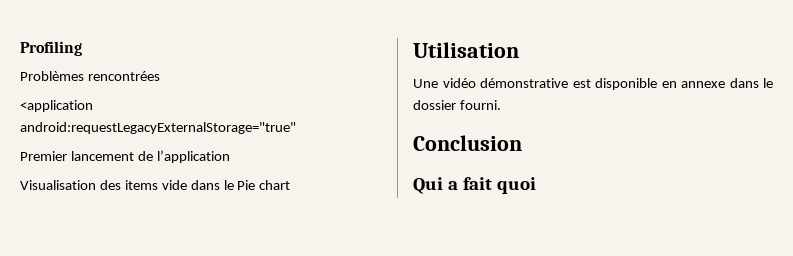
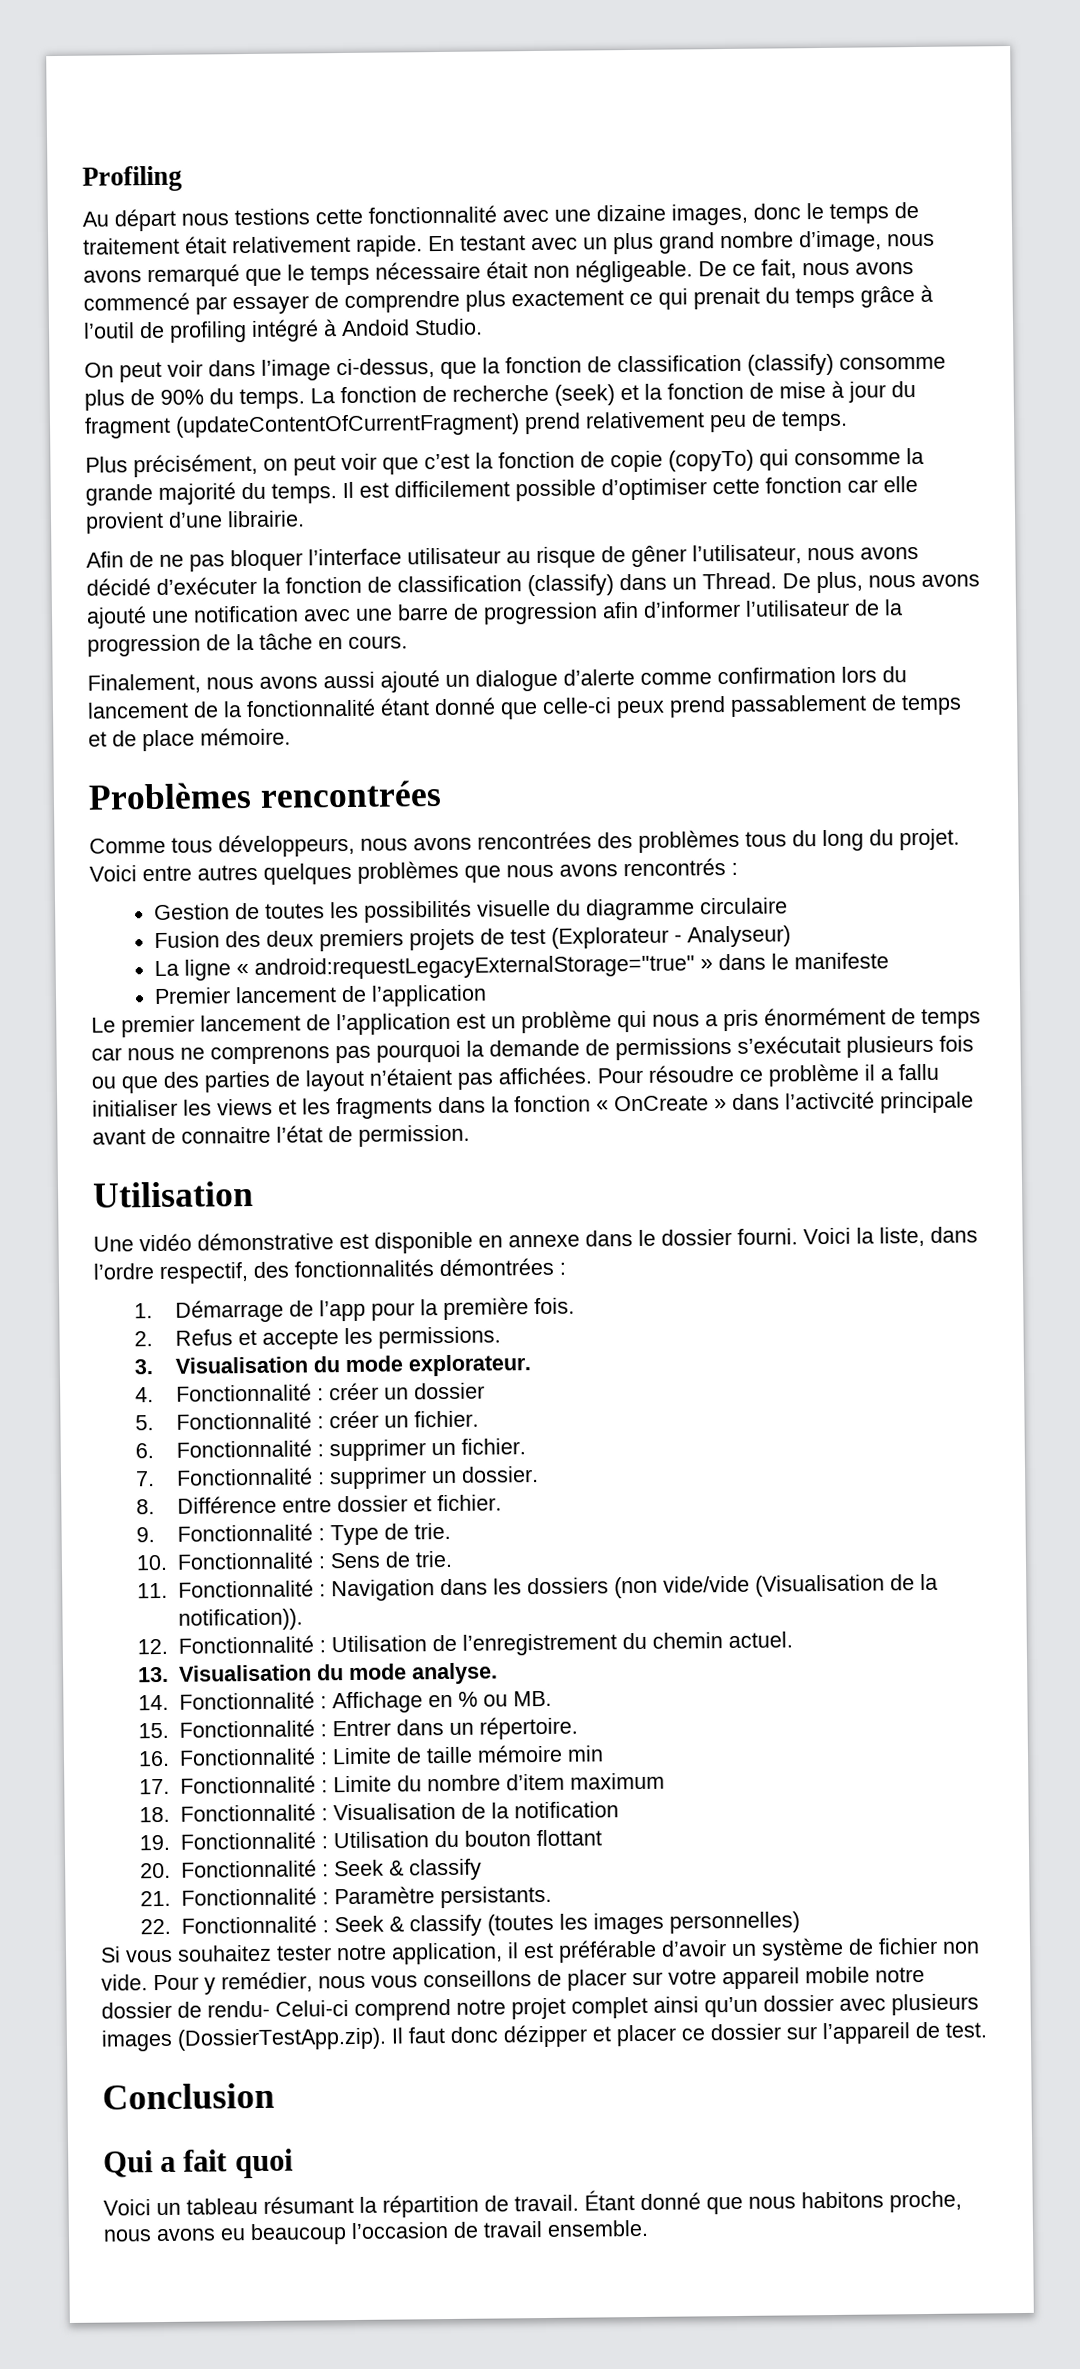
[20,71,160,81] [20,100,93,112] [20,122,296,134] [20,150,230,163] [20,180,291,190] Problèmes rencontrées // <application // android:requestLegacyExternalStorage="true" // Premier lancement de l’application // Visualisation des items vide dans le Pie chart -> [82,201,919,232] [83,230,935,257] [83,259,914,288] [83,284,933,315] [83,318,483,343] [84,353,946,383] [84,380,916,411] [84,410,848,439] [85,447,924,478] [85,476,918,506] [85,510,305,534] [86,544,919,572] [86,571,980,597] [86,599,903,629] [87,633,408,657] [87,666,907,694] [87,694,962,720] [88,727,291,752] [88,780,442,810] [89,828,960,858] [89,858,738,885] [153,897,788,923] [153,925,791,952] [153,952,889,981] [153,984,487,1007] [91,1007,981,1038] [91,1035,974,1065] [91,1063,939,1094] [92,1091,974,1120] [92,1124,470,1147] Au départ nous testions cette fonctionnalité avec une dizaine images, donc le temps de traitement était relativement rapide. En testant avec un plus grand nombre d’image, nous avons remarqué que le temps nécessaire était non négligeable. De ce fait, nous avons commencé par essayer de comprendre plus exactement ce qui prenait du temps grâce à l’outil de profiling intégré à Andoid Studio. // On peut voir dans l’image ci-dessus, que la fonction de classification (classify) consomme plus de 90% du temps. La fonction de recherche (seek) et la fonction de mise à jour du fragment (updateContentOfCurrentFragment) prend relativement peu de temps. // Plus précisément, on peut voir que c’est la fonction de copie (copyTo) qui consomme la grande majorité du temps. Il est difficilement possible d’optimiser cette fonction car elle provient d’une librairie. // Afin de ne pas bloquer l’interface utilisateur au risque de gêner l’utilisateur, nous avons décidé d’exécuter la fonction de classification (classify) dans un Thread. De plus, nous avons ajouté une notification avec une barre de progression afin d’informer l’utilisateur de la progression de la tâche en cours. // Finalement, nous avons aussi ajouté un dialogue d’alerte comme confirmation lors du lancement de la fonctionnalité étant donné que celle-ci peux prend passablement de temps et de place mémoire. // Problèmes rencontrées // Comme tous développeurs, nous avons rencontrées des problèmes tous du long du projet. Voici entre autres quelques problèmes que nous avons rencontrés : // Gestion de toutes les possibilités visuelle du diagramme circulaire // Fusion des deux premiers projets de test (Explorateur - Analyseur) // La ligne « android:requestLegacyExternalStorage="true" » dans le manifeste // Premier lancement de l’application // Le premier lancement de l’application est un problème qui nous a pris énormément de temps car nous ne comprenons pas pourquoi la demande de permissions s’exécutait plusieurs fois ou que des parties de layout n’étaient pas affichées. Pour résoudre ce problème il a fallu initialiser les views et les fragments dans la fonction « OnCreate » dans l’activcité principale avant de connaitre l’état de permission.
(501, 105) none -> [803,1226,978,1247] [93,1257,566,1284] [134,1297,575,1323] [134,1326,501,1350] [134,1354,531,1377] [135,1382,485,1403] [135,1410,479,1431] [135,1438,526,1462] [135,1466,539,1490] [136,1494,502,1515] [136,1522,451,1546] [136,1550,453,1571] [137,1573,939,1602] [178,1608,304,1631] [137,1631,794,1656] [138,1662,499,1685] [138,1690,553,1714] [138,1716,579,1740] [138,1744,605,1767] [139,1772,666,1795] [139,1801,620,1823] [139,1829,603,1851] [140,1858,483,1881] [140,1885,553,1909] [140,1911,801,1937] [100,1937,980,1965] [101,1966,925,1995] [101,1993,979,2021] [101,2021,987,2052] Voici la liste, dans l’ordre respectif, des fonctionnalités démontrées : // 1. Démarrage de l’app pour la première fois. // 2. Refus et accepte les permissions. // 3. Visualisation du mode explorateur. // 4. Fonctionnalité : créer un dossier // 5. Fonctionnalité : créer un fichier. // 6. Fonctionnalité : supprimer un fichier. // 7. Fonctionnalité : supprimer un dossier. // 8. Différence entre dossier et fichier. // 9. Fonctionnalité : Type de trie. // 10. Fonctionnalité : Sens de trie. // 11. Fonctionnalité : Navigation dans les dossiers (non vide/vide (Visualisation de la notification)). // 12. Fonctionnalité : Utilisation de l’enregistrement du chemin actuel. // 13. Visualisation du mode analyse. // 14. Fonctionnalité : Affichage en % ou MB. // 15. Fonctionnalité : Entrer dans un répertoire. // 16. Fonctionnalité : Limite de taille mémoire min // 17. Fonctionnalité : Limite du nombre d’item maximum // 18. Fonctionnalité : Visualisation de la notification // 19. Fonctionnalité : Utilisation du bouton flottant // 20. Fonctionnalité : Seek & classify // 21. Fonctionnalité : Paramètre persistants. // 22. Fonctionnalité : Seek & classify (toutes les images personnelles) // Si vous souhaitez tester notre application, il est préférable d’avoir un système de fichier non vide. Pour y remédier, nous vous conseillons de placer sur votre appareil mobile notre dossier de rendu- Celui-ci comprend notre projet complet ainsi qu’un dossier avec plusieurs images (DossierTestApp.zip). Il faut donc dézipper et placer ce dossier sur l’appareil de test.
(536, 185) none -> [103,2190,962,2218] [103,2219,649,2246] // Voici un tableau résumant la répartition de travail. Étant donné que nous habitons proche, nous avons eu beaucoup l’occasion de travail ensemble.

